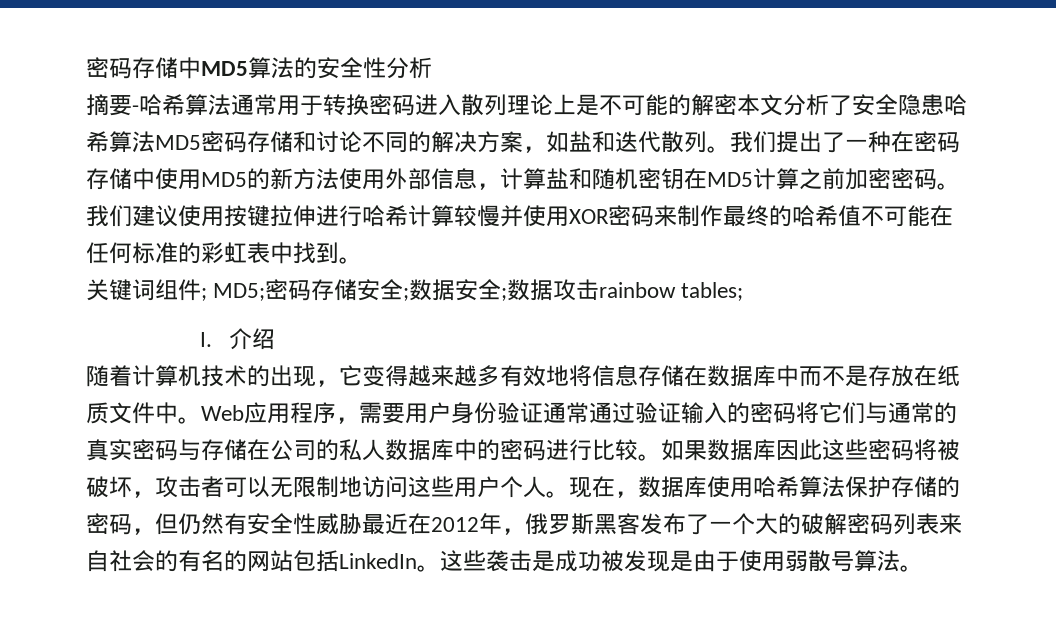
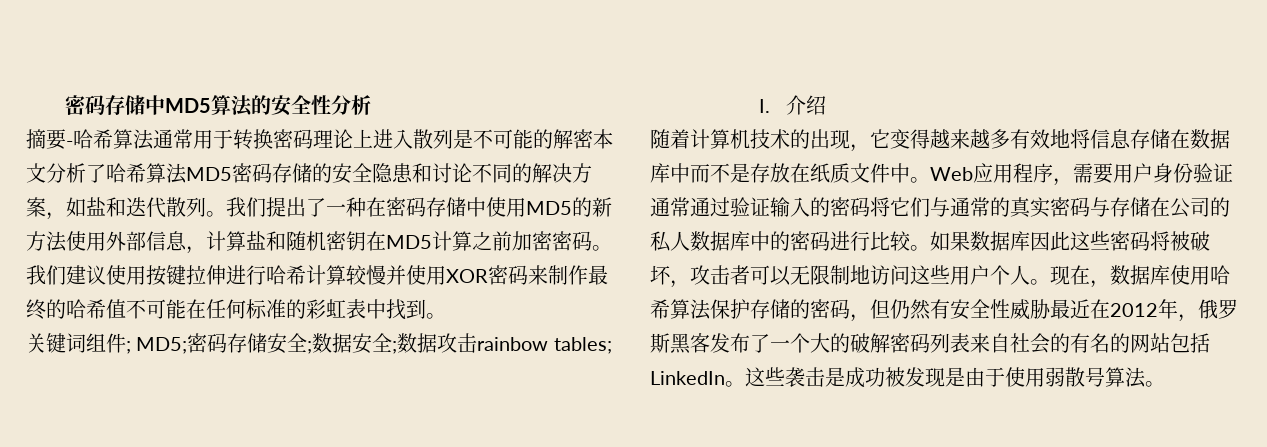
(415, 105) none -> [313,129,373,149] 理论上
[507,94,576,115] 理论上 -> (453, 139) none
[852,94,944,116] 安全隐患 -> (106, 173) none
(293, 142) none -> [312,163,413,184] 的安全隐患

